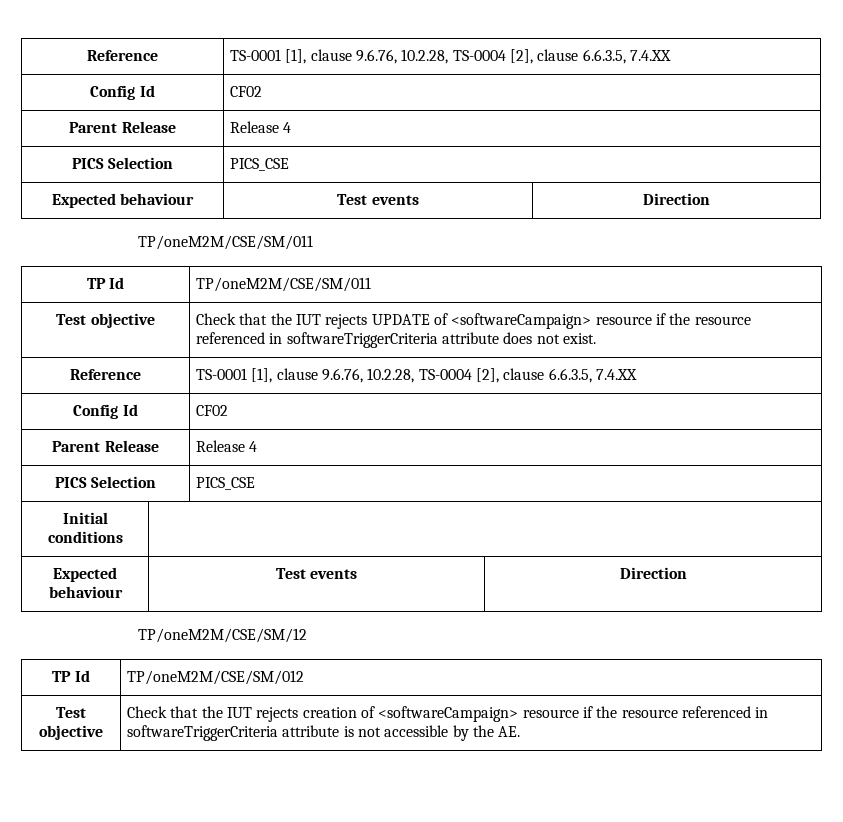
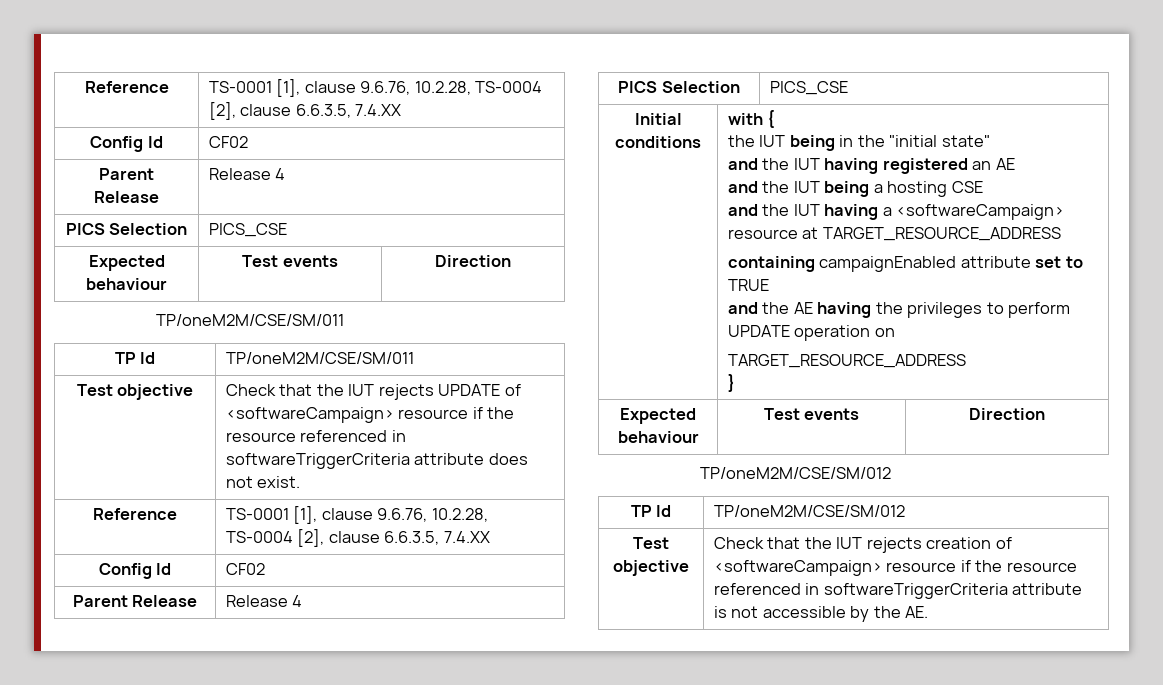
[53,567,117,582] [48,586,123,598] [275,568,358,579] [619,567,687,579] [138,628,308,643] // Expected behaviour | Test events | Direction // TP/oneM2M/CSE/SM/12 -> [727,110,775,128] [727,135,990,151] [727,158,1015,174] [727,181,983,197] [727,204,1065,220] [727,227,1061,241] [727,256,1083,272] [727,279,769,291] [727,302,1071,318] [727,325,895,341] [727,354,966,368] [727,374,735,392] [620,408,696,424] [617,431,699,443] [763,408,860,420] [969,408,1045,420] [700,467,892,479] with { // the IUT being in the "initial state" // and the IUT having registered an AE // and the IUT being a hosting CSE // and the IUT having a <softwareCampaign> resource at TARGET_RESOURCE_ADDRESS // containing campaignEnabled attribute set to TRUE // and the AE having the privileges to perform UPDATE operation on // TARGET_RESOURCE_ADDRESS // } // Expected behaviour | Test events | Direction // TP/oneM2M/CSE/SM/012

